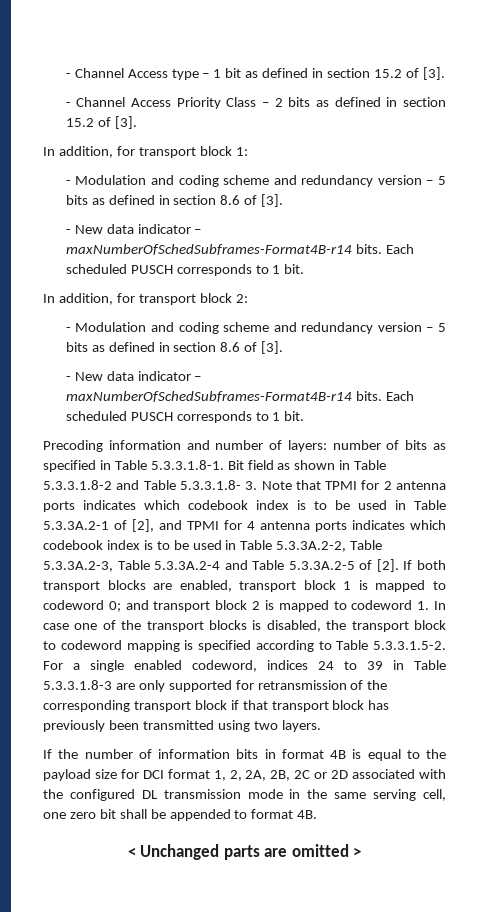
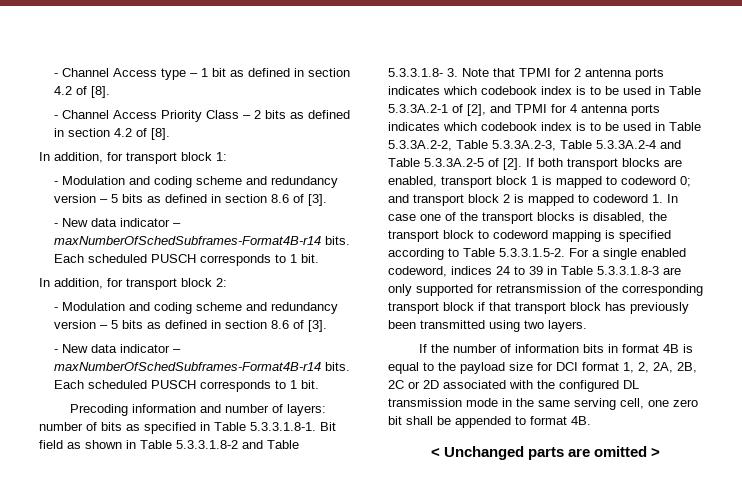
[373,67,445,80] 15.2 of [3]. -> [53,86,110,98] 4.2 of [8].
[65,116,137,129] 15.2 of [3]. -> [113,128,170,140] 4.2 of [8].

